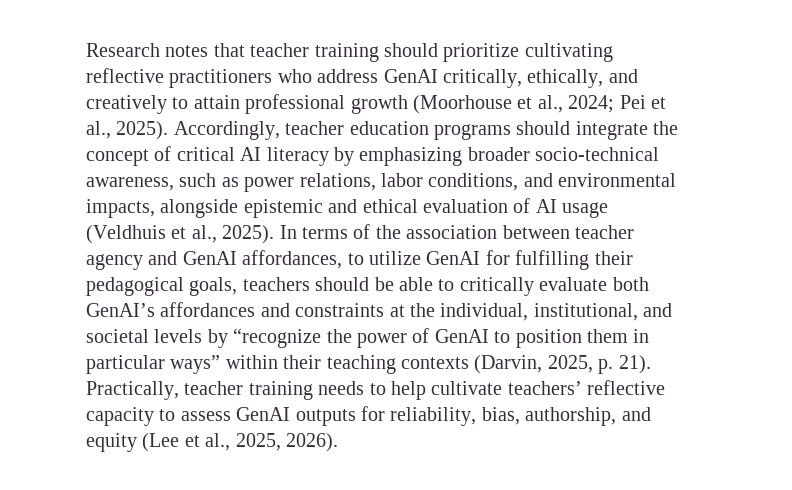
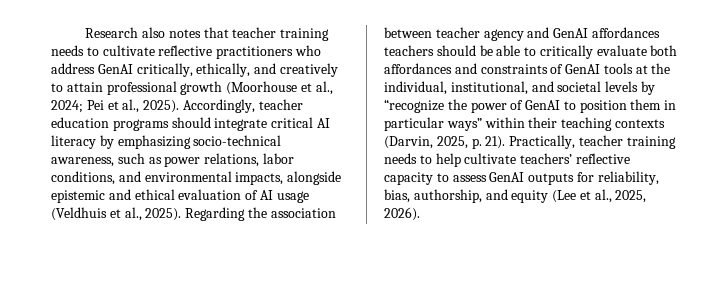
(160, 50) none -> [142,27,166,38] also
[384,43,613,62] should prioritize cultivating -> [51,45,155,56] needs to cultivate
[653,121,679,135] [86,146,172,166] the concept of -> (268, 124) none
[467,147,530,161] broader -> (191, 142) none
[279,224,371,239] In terms of -> [185,207,246,221] Regarding
[242,250,633,270] [86,277,238,296] affordances, to utilize GenAI for fulfilling their pedagogical goals, -> [591,27,660,38] affordances
[86,303,155,317] GenAI’s -> (678, 50) none
(385, 310) none -> [550,63,633,74] of GenAI tools

